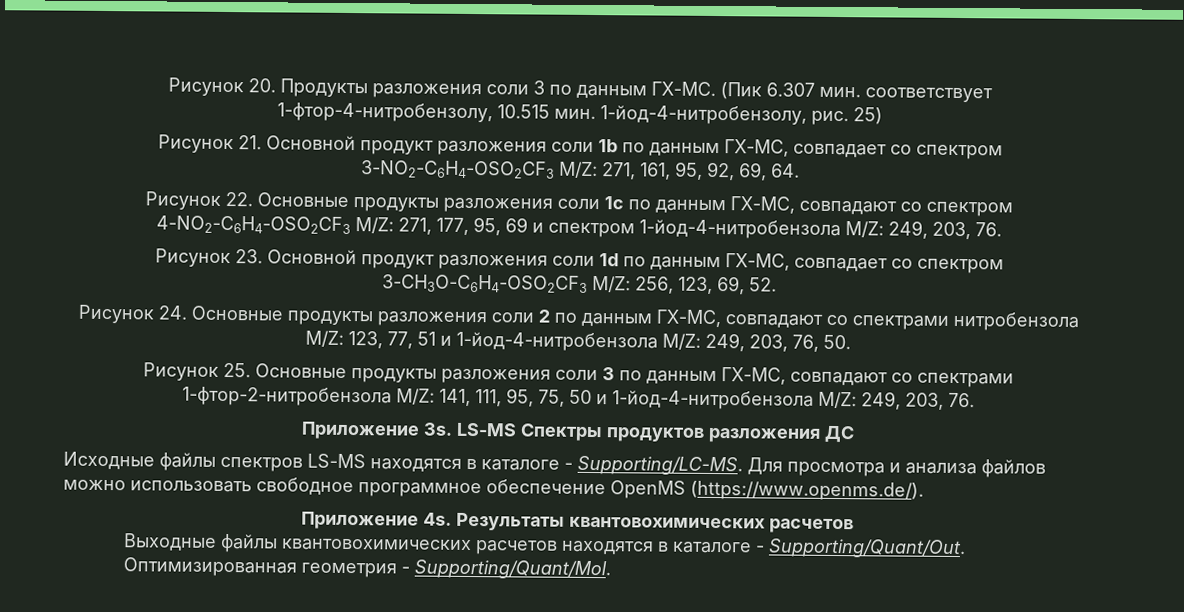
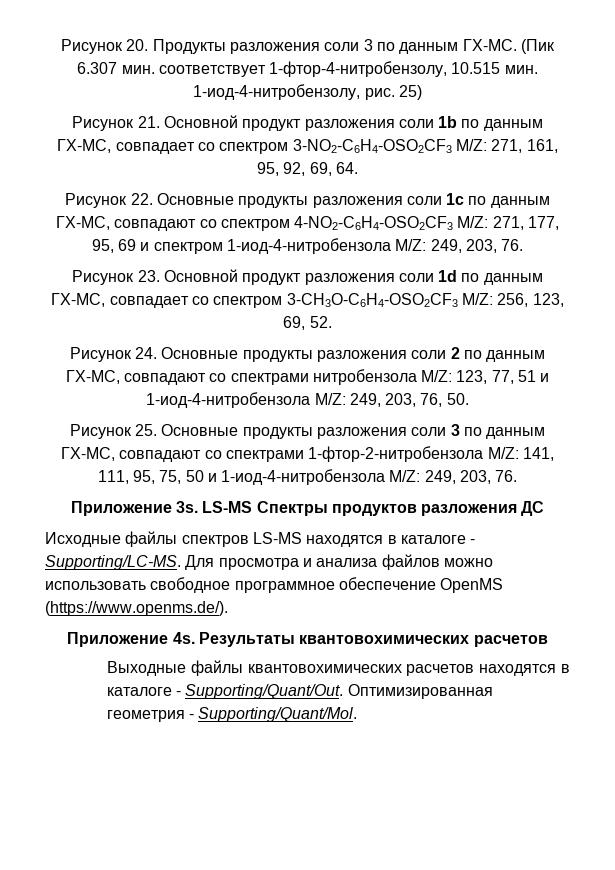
[600,105,807,125] 1-йод-4-нитробензолу, -> [193,84,361,100] 1-иод-4-нитробензолу,
[639,219,841,240] 1-йод-4-нитробензола -> [226,238,391,254] 1-иод-4-нитробензола
[456,331,658,352] 1-йод-4-нитробензола -> [146,392,311,408] 1-иод-4-нитробензола
[611,390,814,410] 1-йод-4-нитробензола -> [221,469,386,485] 1-иод-4-нитробензола

